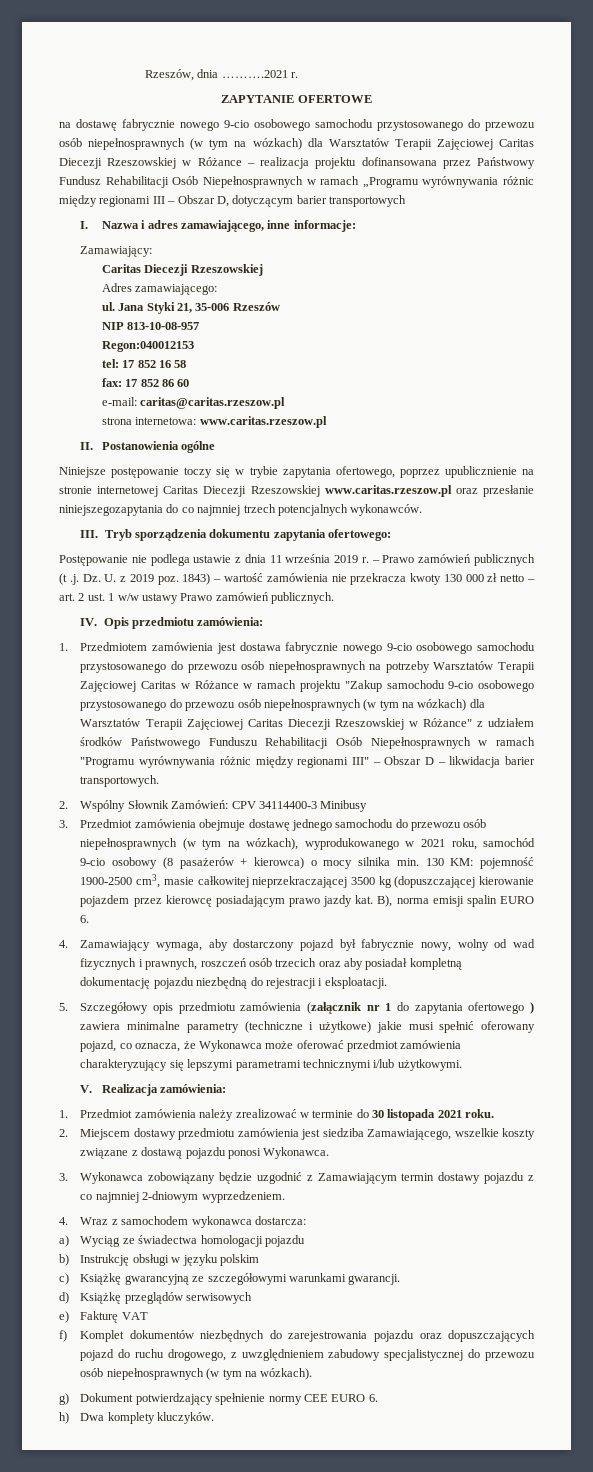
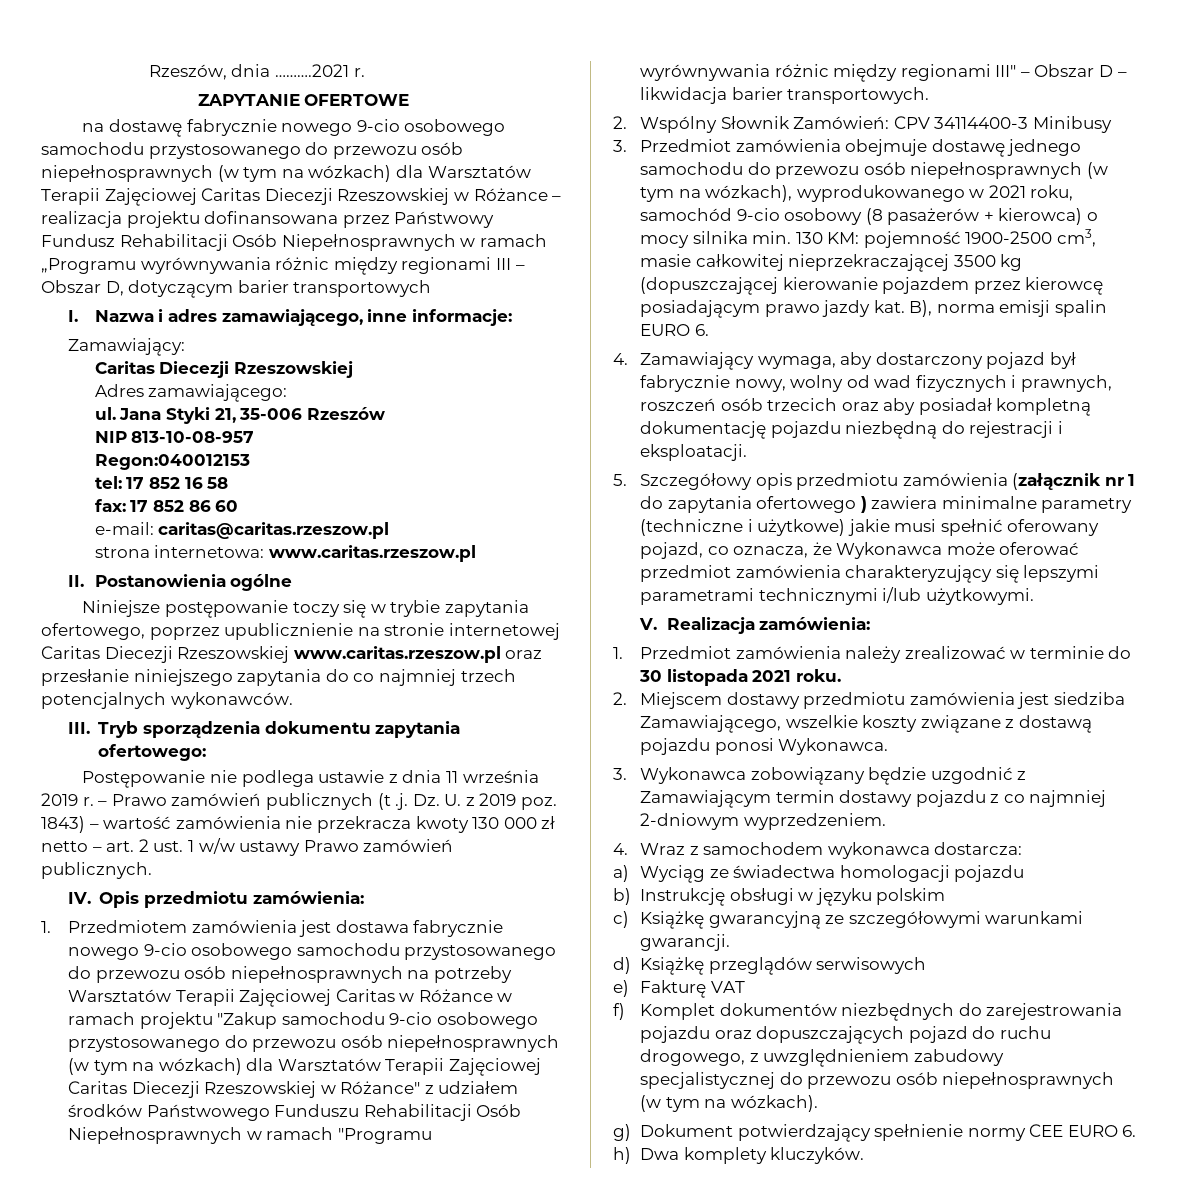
[59,505,163,516] niniejszegozapytania -> [133,669,322,686] niniejszego zapytania

